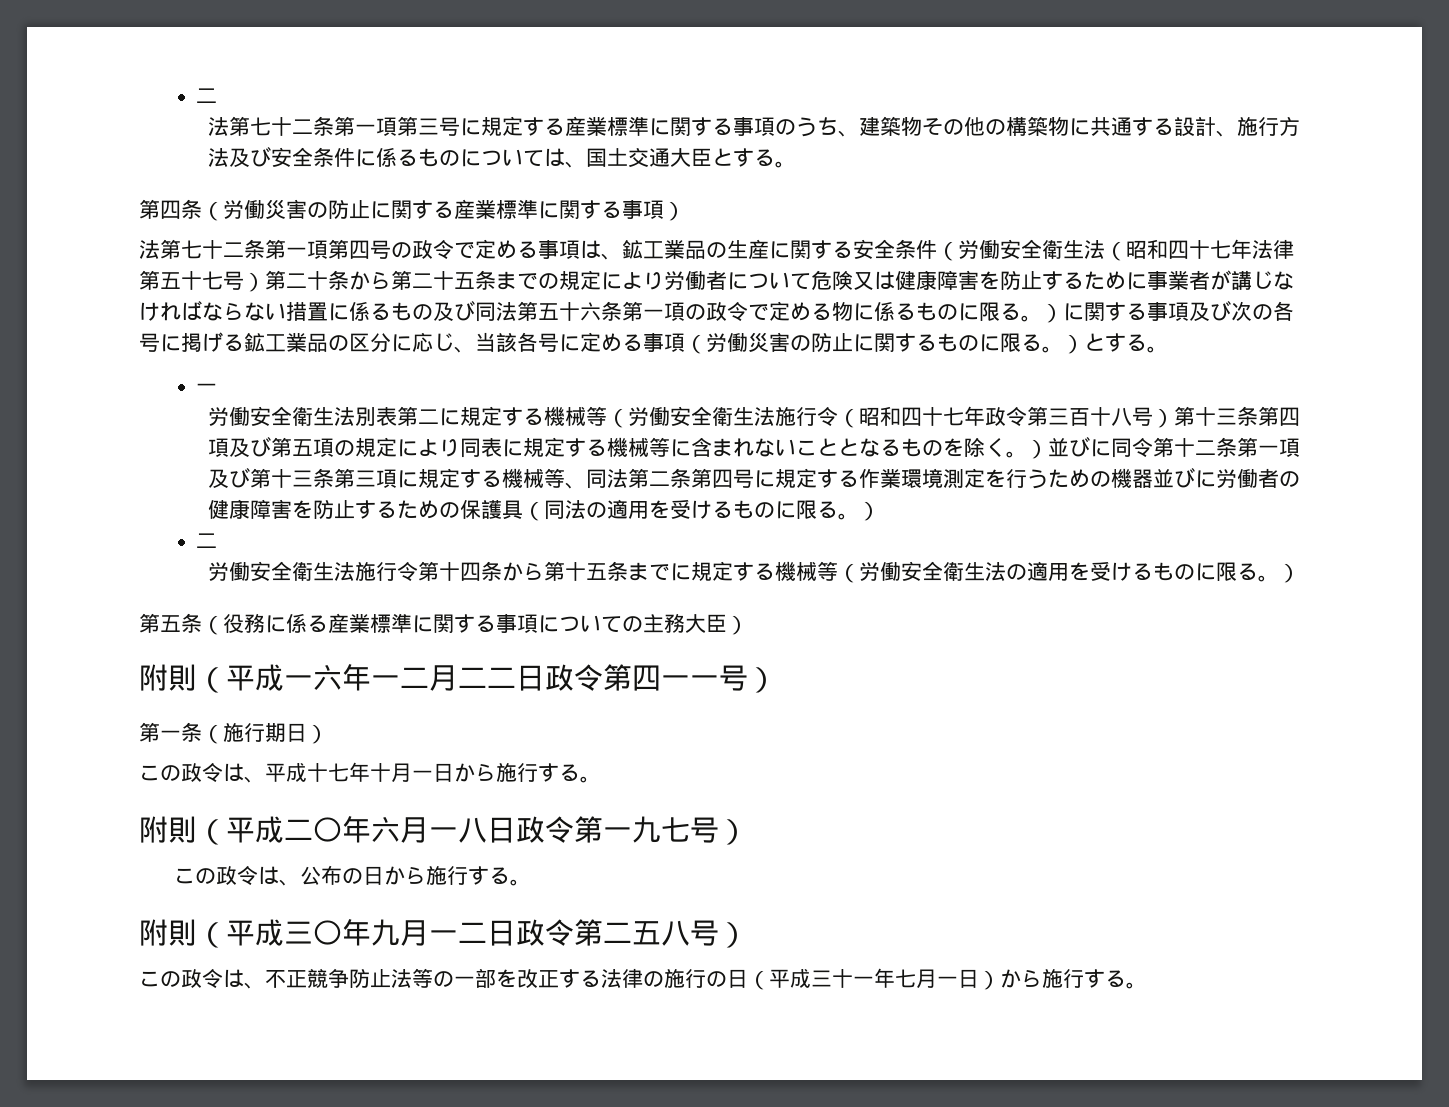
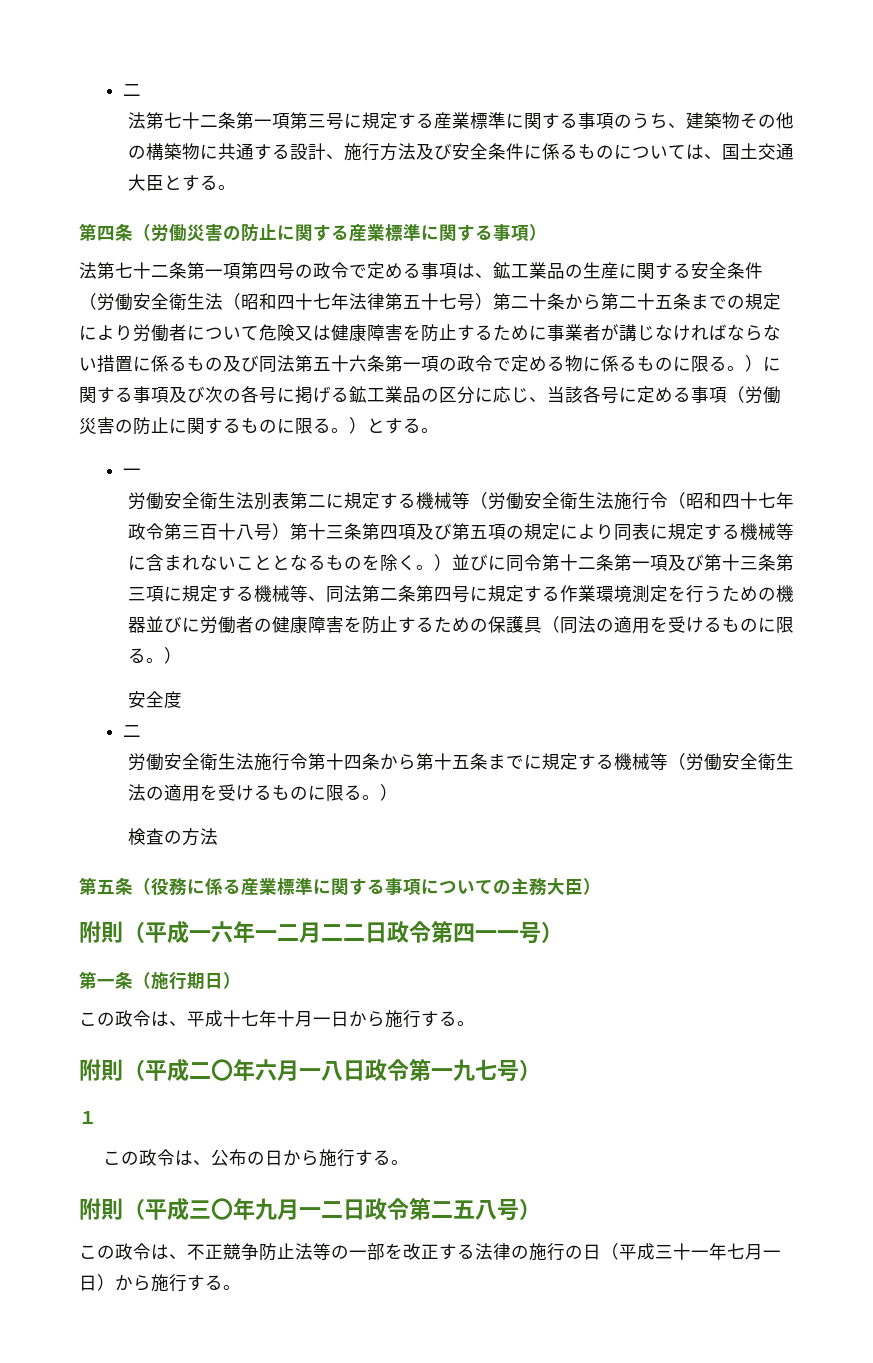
(881, 511) none -> [127,691,182,708] // 安全度
(1301, 573) none -> [127,828,218,846] // 検査の方法
(748, 832) none -> [79,1111,97,1124] // １

